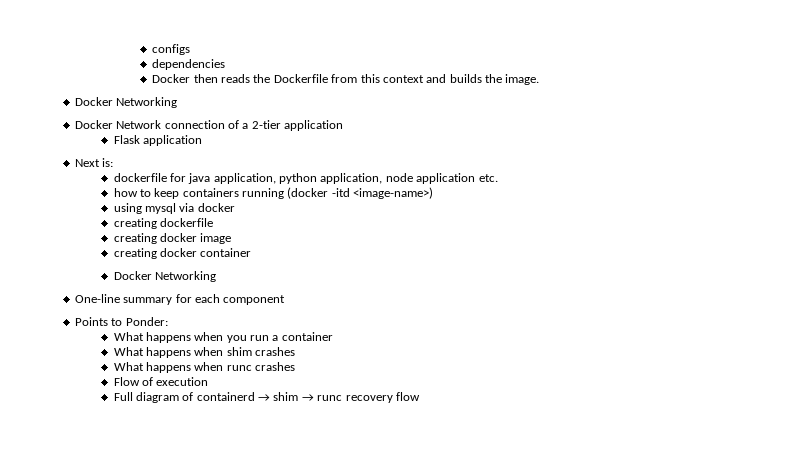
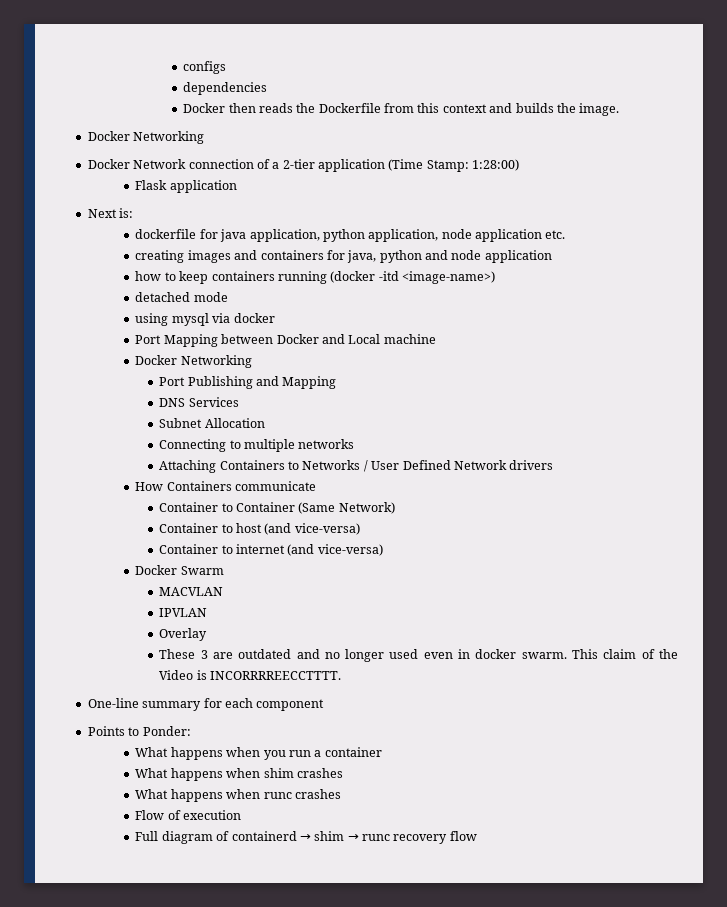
(343, 125) none -> [388,159,520,172] (Time Stamp: 1:28:00)
(498, 178) none -> [135,250,552,263] // creating images and containers for java, python and node application
(434, 193) none -> [135,292,228,302] // detached mode
[113,218,213,229] [113,233,232,244] [113,248,252,259] [113,271,216,282] creating dockerfile // creating docker image // creating docker container // Docker Networking -> [135,334,436,347] [135,355,252,368] [159,376,337,389] [159,397,239,407] [159,418,265,428] [159,439,355,452] [159,460,554,473] [135,481,317,491] [159,502,395,514] [159,523,360,535] [159,544,383,556] [135,565,224,575] [159,587,224,596] [159,608,208,617] [159,628,208,641] [159,649,678,662] [159,670,342,680] Port Mapping between Docker and Local machine // Docker Networking // Port Publishing and Mapping // DNS Services // Subnet Allocation // Connecting to multiple networks // Attaching Containers to Networks / User Defined Network drivers // How Containers communicate // Container to Container (Same Network) // Container to host (and vice-versa) // Container to internet (and vice-versa) // Docker Swarm // MACVLAN // IPVLAN // Overlay // These 3 are outdated and no longer used even in docker swarm. This claim of the Video is INCORRRREECCTTTT.

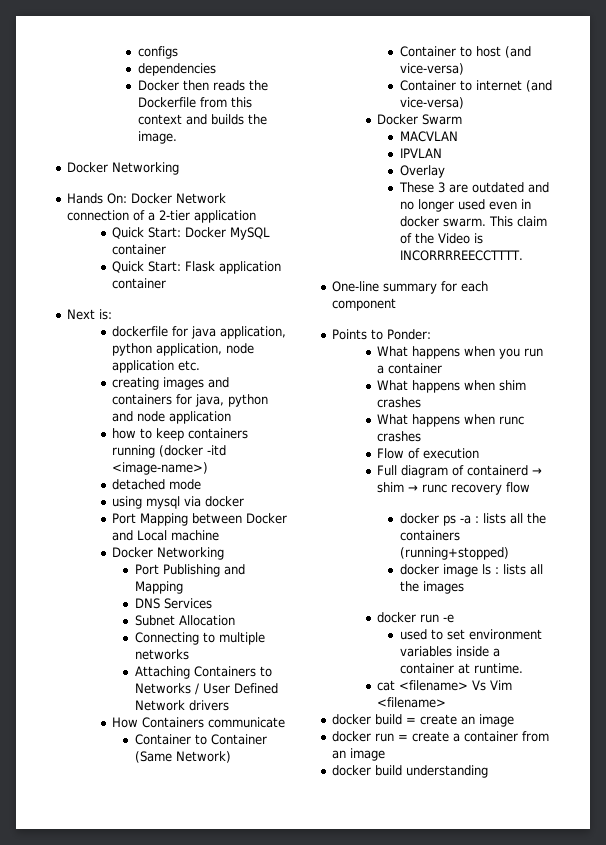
(205, 137) none -> [67,193,128,204] Hands On:
[388,159,520,172] (Time Stamp: 1:28:00) // -> [112,227,271,240] [112,244,167,255] [112,261,182,273] // Quick Start: Docker MySQL container // Quick Start:
(237, 186) none -> [112,278,167,289] container
(477, 836) none -> [399,513,546,526] [399,530,460,541] [399,547,509,560] [399,564,543,577] [399,581,464,594] [377,612,455,623] [399,629,542,640] [399,646,500,657] [399,663,523,674] [377,680,513,691] [377,697,447,708] [332,714,515,727] [332,731,550,742] [332,748,386,761] [332,765,489,778] // docker ps -a : lists all the containers (running+stopped) // docker image ls : lists all the images // docker run -e // used to set environment variables inside a container at runtime. // cat <filename> Vs Vim <filename> // docker build = create an image // docker run = create a container from an image // docker build understanding

